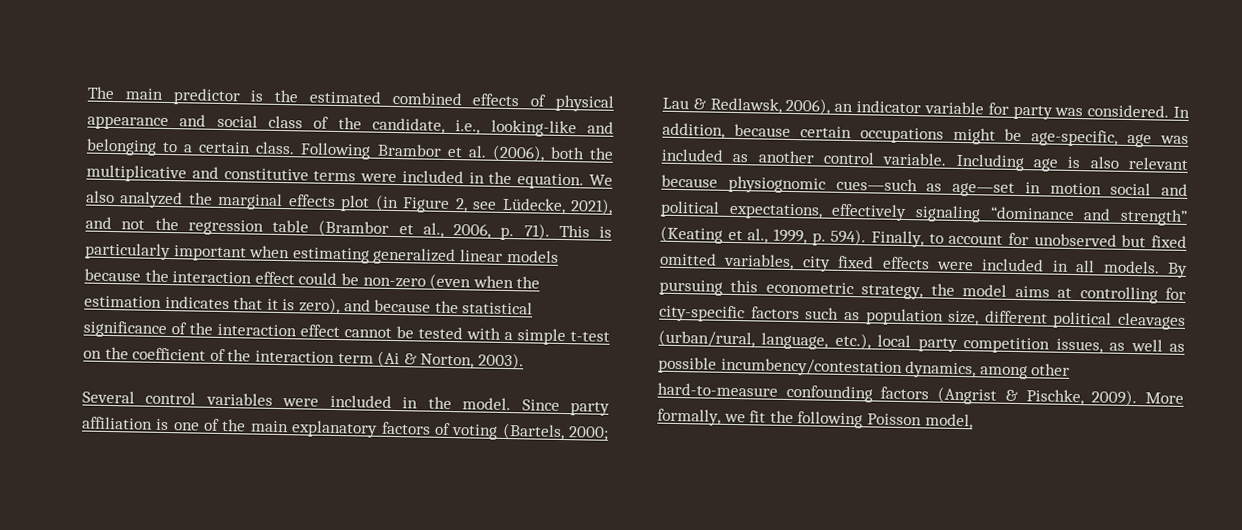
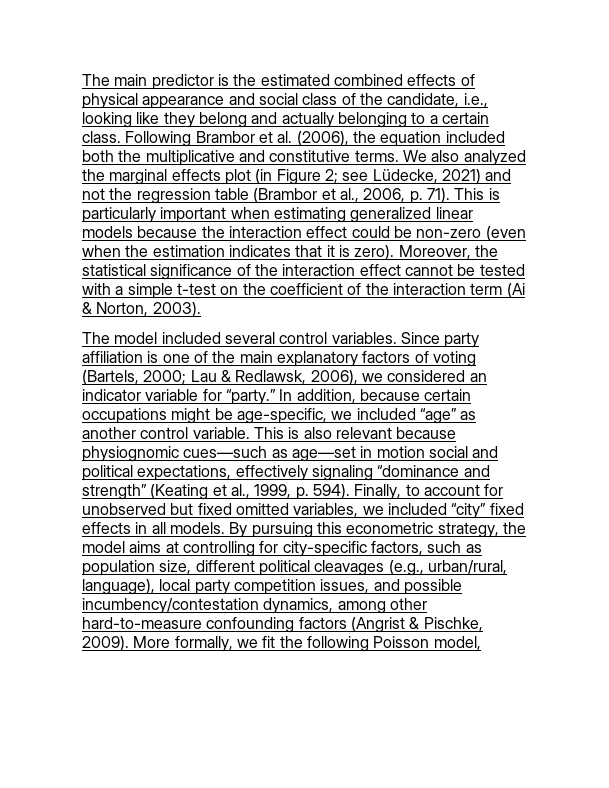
[490,119,614,138] looking-like and -> [82,112,334,128] looking like they belong and actually
(545, 153) none -> [352,131,505,147] the equation included
[313,170,585,190] terms were included in the equation. -> [354,150,399,162] terms.
[454,198,468,213] 2, -> [324,169,338,184] 2;
[569,198,613,215] 2021), -> [441,169,481,184] 2021)
[298,297,432,315] zero), and because -> [354,245,471,260] zero). Moreover,
[82,390,512,411] Several control variables were included in the model. -> [82,332,397,344] The model included several control variables.
(831, 106) none -> [361,370,466,382] we considered
[1012,104,1170,120] party was considered. -> [225,389,276,405] “party.”
[1127,133,1189,148] [661,148,724,162] age was included -> [331,408,457,424] we included “age”
[955,153,1058,172] Including age -> [253,427,284,439] This
[801,255,1045,272] city fixed effects were included -> [362,503,524,519] [82,522,131,534] we included “city” fixed effects
[750,306,800,320] factors -> [370,541,423,555] factors,
[658,329,871,350] (urban/rural, language, etc.), -> [388,560,507,576] [82,579,155,595] (e.g., urban/rural, language),
[1109,338,1185,352] as well as -> [373,579,400,591] and

